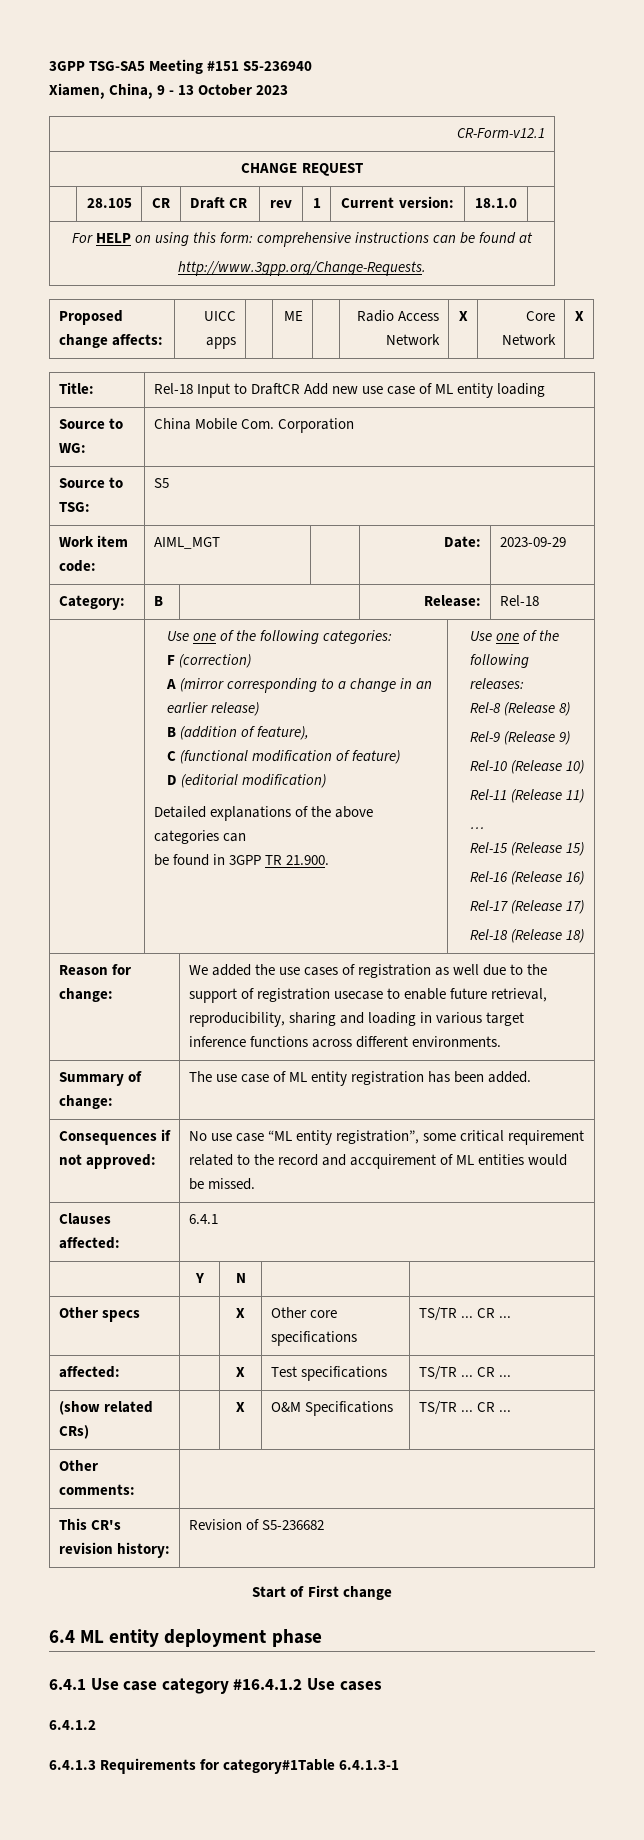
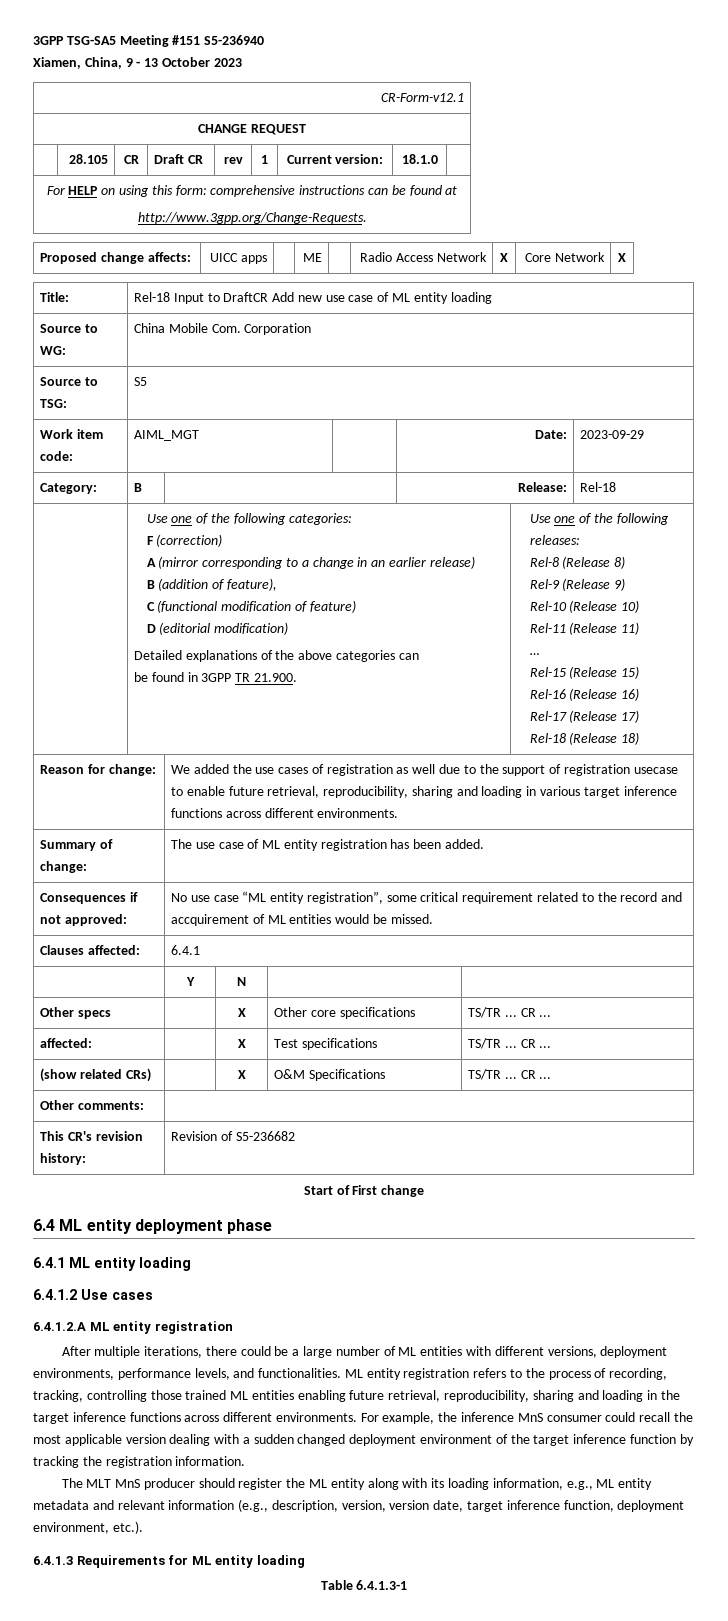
[90,1678,382,1694] [49,1720,96,1730] Use case category #16.4.1.2 Use cases // 6.4.1.2 -> [69,1257,191,1271] [33,1289,153,1300] [33,1321,233,1334] [61,1346,668,1358] [33,1368,668,1380] [33,1390,680,1402] [33,1412,693,1424] [33,1434,694,1446] [33,1456,246,1468] [61,1478,653,1490] [33,1499,685,1512] [33,1521,143,1534] ML entity loading // 6.4.1.2 Use cases // 6.4.1.2.A ML entity registration // After multiple iterations, there could be a large number of ML entities with different versions, deployment environments, performance levels, and functionalities. ML entity registration refers to the process of recording, tracking, controlling those trained ML entities enabling future retrieval, reproducibility, sharing and loading in the target inference functions across different environments. For example, the inference MnS consumer could recall the most applicable version dealing with a sudden changed deployment environment of the target inference function by tracking the registration information. // The MLT MnS producer should register the ML entity along with its loading information, e.g., ML entity metadata and relevant information (e.g., description, version, version date, target inference function, deployment environment, etc.).
[223,1759,336,1774] category#1Table -> [191,1555,305,1568] [320,1580,353,1590] ML entity loading // Table

